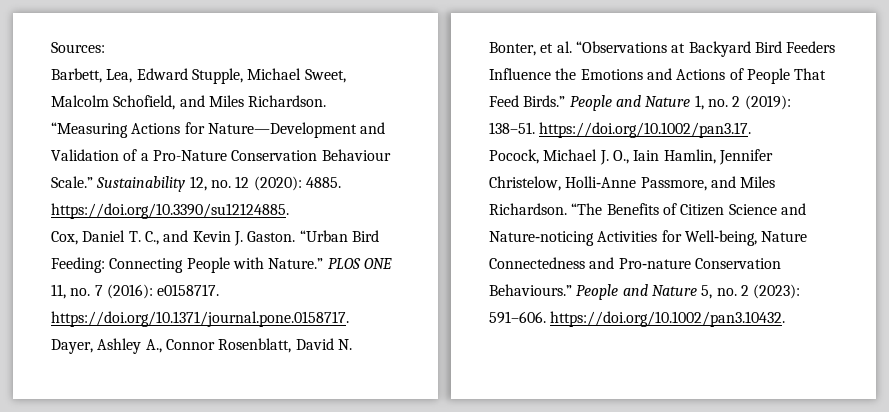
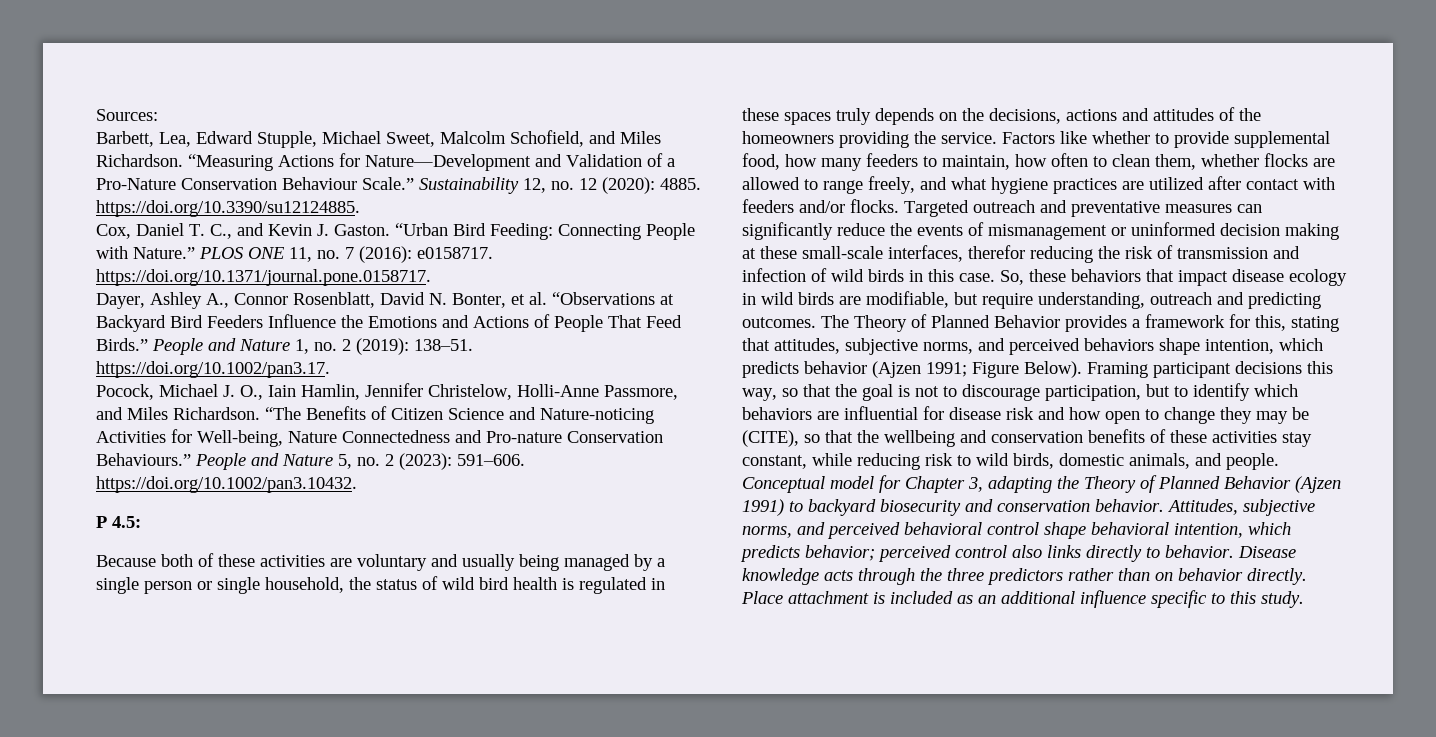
(786, 319) none -> [96,516,141,528] [96,553,665,571] [96,576,665,594] [742,107,1261,125] [742,131,1330,148] [742,153,1335,171] [742,176,1335,194] [742,199,1262,217] [742,222,1339,240] [742,245,1300,263] [742,268,1347,286] [742,291,1321,309] [742,314,1339,332] [742,338,1323,355] [742,361,1333,378] [742,383,1298,401] [742,406,1309,424] [742,429,1312,447] [742,453,1279,470] [742,475,1341,493] [742,499,1315,516] [742,522,1291,539] [740,545,1296,562] [742,568,1307,585] [741,590,1304,608] // P 4.5: // Because both of these activities are voluntary and usually being managed by a single person or single household, the status of wild bird health is regulated in these spaces truly depends on the decisions, actions and attitudes of the homeowners providing the service. Factors like whether to provide supplemental food, how many feeders to maintain, how often to clean them, whether flocks are allowed to range freely, and what hygiene practices are utilized after contact with feeders and/or flocks. Targeted outreach and preventative measures can significantly reduce the events of mismanagement or uninformed decision making at these small-scale interfaces, therefor reducing the risk of transmission and infection of wild birds in this case. So, these behaviors that impact disease ecology in wild birds are modifiable, but require understanding, outreach and predicting outcomes. The Theory of Planned Behavior provides a framework for this, stating that attitudes, subjective norms, and perceived behaviors shape intention, which predicts behavior (Ajzen 1991; Figure Below). Framing participant decisions this way, so that the goal is not to discourage participation, but to identify which behaviors are influential for disease risk and how open to change they may be (CITE), so that the wellbeing and conservation benefits of these activities stay constant, while reducing risk to wild birds, domestic animals, and people. // Conceptual model for Chapter 3, adapting the Theory of Planned Behavior (Ajzen 1991) to backyard biosecurity and conservation behavior. Attitudes, subjective norms, and perceived behavioral control shape behavioral intention, which predicts behavior; perceived control also links directly to behavior. Disease knowledge acts through the three predictors rather than on behavior directly. Place attachment is included as an additional influence specific to this study.

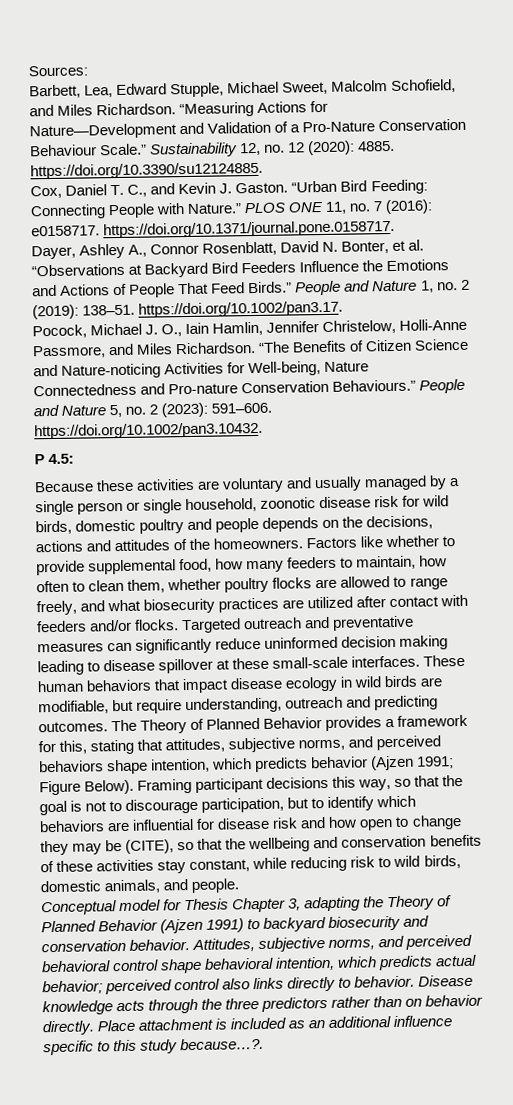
[161,553,214,567] both of -> (94, 487) none
[519,554,559,571] being -> (363, 484) none
[349,576,665,594] [742,108,871,125] the status of wild bird health is regulated in these spaces truly -> [260,495,450,509] [35,517,260,535] zoonotic disease risk for wild birds, domestic poultry and people
[742,131,997,148] homeowners providing the service. -> [213,537,304,550] homeowners.
(1259, 160) none -> [224,577,270,593] poultry
[991,177,1048,194] hygiene -> [143,598,216,614] biosecurity
[890,222,1339,240] [742,245,1300,263] [742,268,1066,285] the events of mismanagement or uninformed decision making at these small-scale interfaces, therefor reducing the risk of transmission and infection of wild birds in this case. So, these -> [264,635,449,650] [37,654,466,676] [37,680,84,693] uninformed decision making leading to disease spillover at these small-scale interfaces. These human
(901, 484) none -> [184,898,230,911] Thesis
(800, 553) none -> [435,954,478,967] actual
[1261,591,1304,608] study. -> [140,1037,265,1054] study because…?.

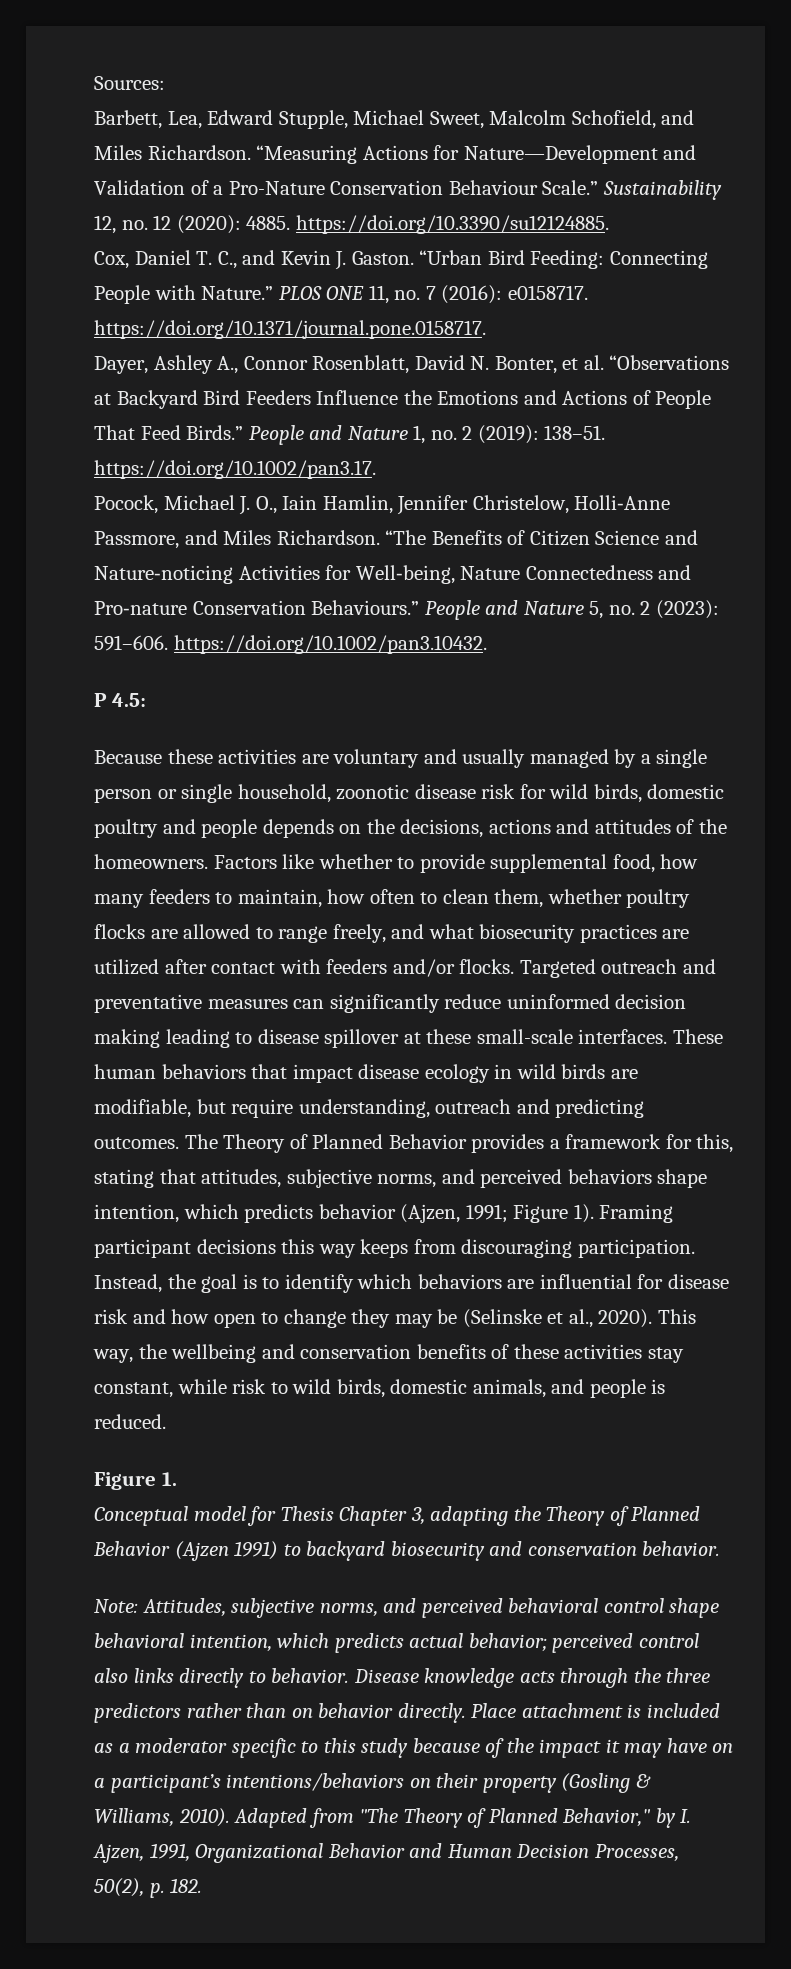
[371,755,415,771] (Ajzen -> [400,1204,461,1223] (Ajzen,
[84,779,135,795] Below). -> [573,1204,594,1223] 1).
[358,774,464,791] [39,797,310,816] way, so that the goal is not to discourage participation, but -> [318,1239,695,1258] [94,1274,257,1293] way keeps from discouraging participation. Instead, the goal is
[125,838,224,854] (CITE), so that -> [462,1309,696,1328] [93,1349,133,1363] (Selinske et al., 2020). This way,
[290,856,348,872] reducing -> (227, 1386) none
[191,878,240,893] people. -> [589,1379,666,1398] [94,1414,166,1429] [94,1472,177,1490] people is reduced. // Figure 1.
(191, 945) none -> [94,1599,138,1613] // Note:
[308,1015,453,1029] an additional influence -> [118,1738,228,1753] a moderator
[180,1037,265,1051] because…?. -> [412,1738,734,1758] [94,1773,651,1793] [94,1808,692,1828] [93,1843,679,1863] [94,1878,203,1898] because of the impact it may have on a participant’s intentions/behaviors on their property (Gosling & Williams, 2010). Adapted from "The Theory of Planned Behavior," by I. Ajzen, 1991, Organizational Behavior and Human Decision Processes, 50(2), p. 182.

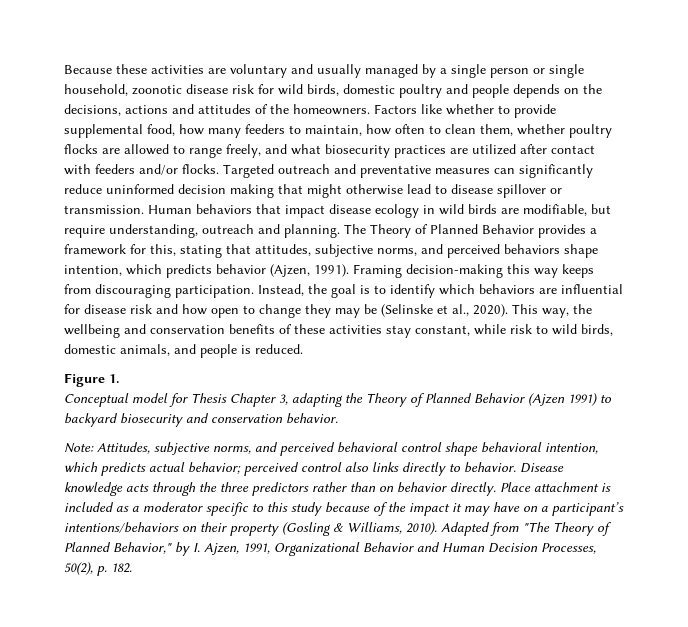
[94,76,165,90] [94,110,695,129] [94,145,697,164] [94,180,722,200] [94,215,609,234] [94,250,708,270] [94,285,588,304] [94,320,486,339] [94,355,730,374] [94,390,712,409] [94,425,606,445] [94,460,376,479] [94,495,671,515] [94,530,698,549] [94,565,692,584] [94,600,719,620] [94,635,487,654] [94,693,146,707] Sources: // Barbett, Lea, Edward Stupple, Michael Sweet, Malcolm Schofield, and Miles Richardson. “Measuring Actions for Nature—Development and Validation of a Pro-Nature Conservation Behaviour Scale.” Sustainability 12, no. 12 (2020): 4885. https://doi.org/10.3390/su12124885. // Cox, Daniel T. C., and Kevin J. Gaston. “Urban Bird Feeding: Connecting People with Nature.” PLOS ONE 11, no. 7 (2016): e0158717. https://doi.org/10.1371/journal.pone.0158717. // Dayer, Ashley A., Connor Rosenblatt, David N. Bonter, et al. “Observations at Backyard Bird Feeders Influence the Emotions and Actions of People That Feed Birds.” People and Nature 1, no. 2 (2019): 138–51. https://doi.org/10.1002/pan3.17. // Pocock, Michael J. O., Iain Hamlin, Jennifer Christelow, Holli‐Anne Passmore, and Miles Richardson. “The Benefits of Citizen Science and Nature‐noticing Activities for Well‐being, Nature Connectedness and Pro‐nature Conservation Behaviours.” People and Nature 5, no. 2 (2023): 591–606. https://doi.org/10.1002/pan3.10432. // P 4.5: // -> (64, 69) none
[165,1029,723,1048] [94,1064,156,1079] leading to disease spillover at these small-scale interfaces. These human -> [278,184,562,198] [64,205,192,214] that might otherwise lead to disease spillover or transmission. Human
[555,1099,645,1118] [94,1137,179,1149] predicting outcomes. -> [284,224,340,238] planning.
[465,1204,674,1223] [94,1239,276,1258] 1991; Figure 1). Framing participant decisions -> [314,264,503,278] 1991). Framing decision-making

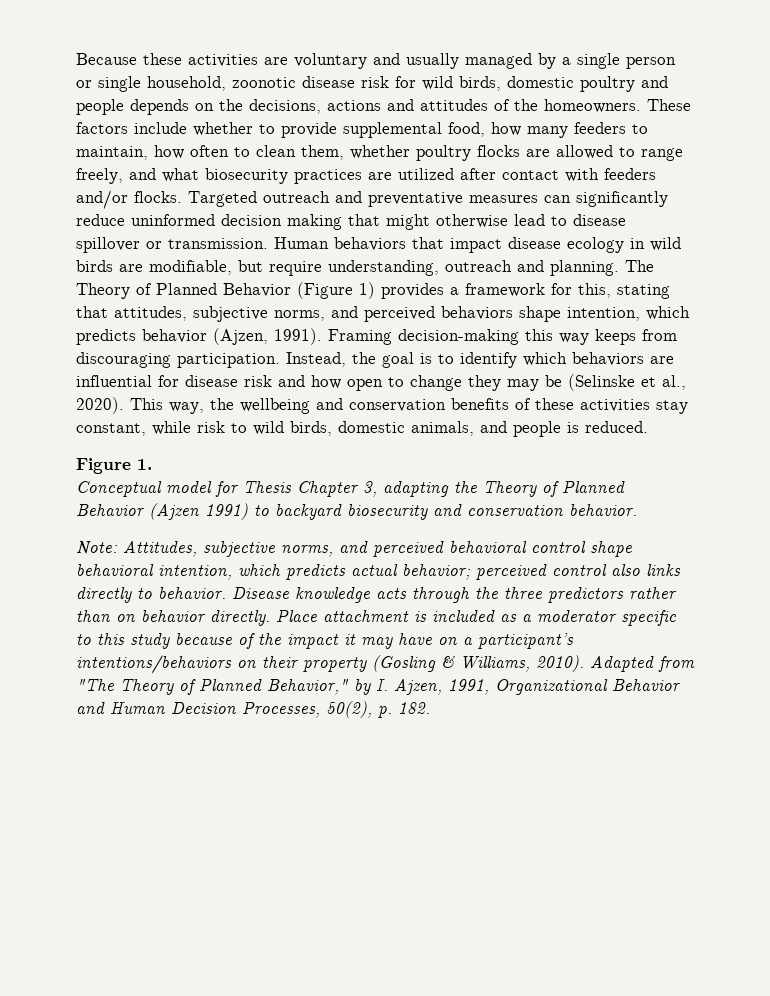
[374,104,442,114] Factors like -> [647,99,691,111] [76,122,187,134] These factors include
(534, 229) none -> [297,282,375,299] (Figure 1)

